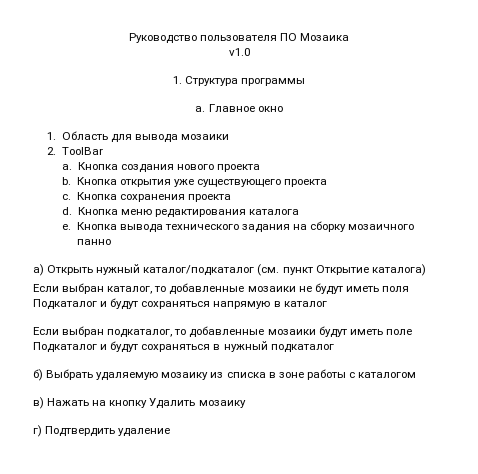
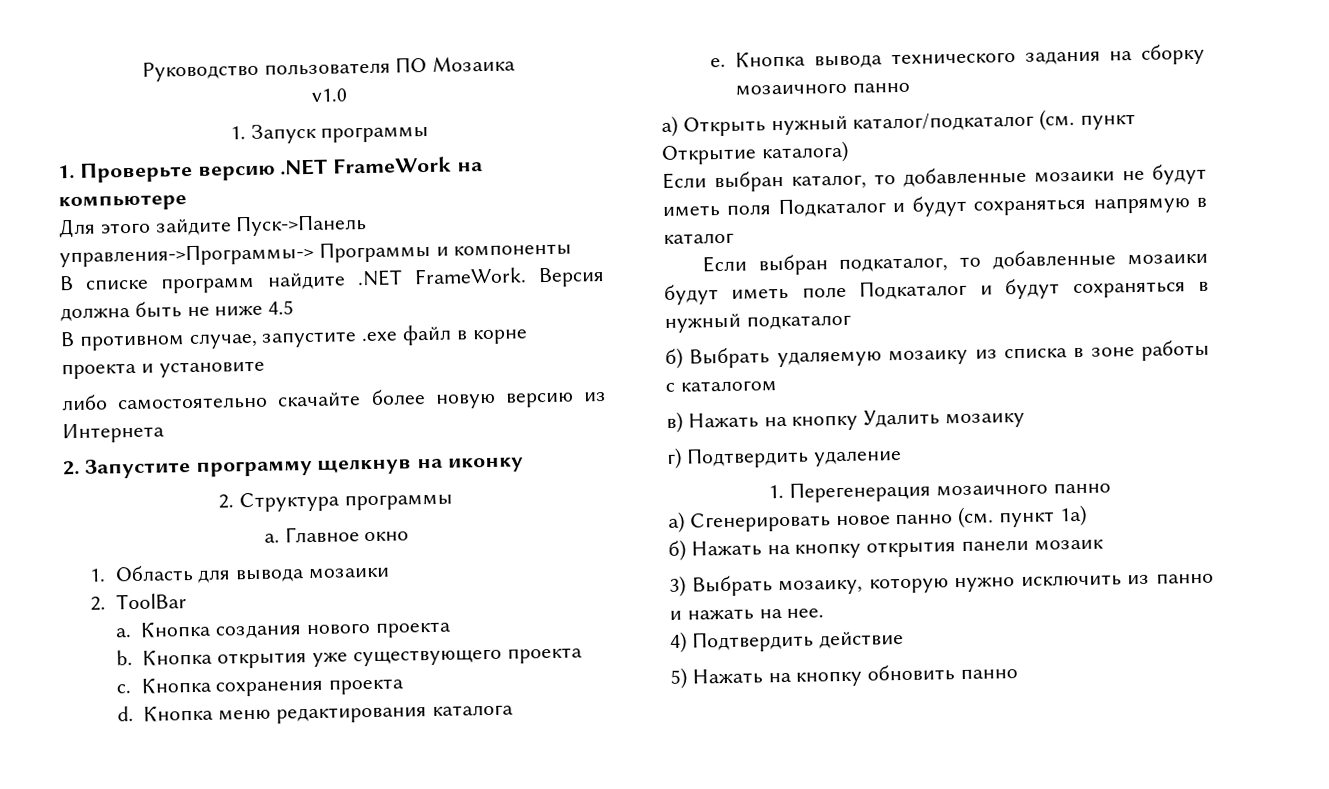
(182, 80) none -> [250,123,430,144] [58,156,484,183] [58,194,187,212] [58,214,368,239] [59,240,573,268] [59,267,605,294] [60,300,295,322] [60,324,528,351] [61,360,265,380] [61,389,607,411] [62,422,165,444] [63,457,525,479] [218,494,235,509] Запуск программы // 1. Проверьте версию .NET FrameWork на компьютере // Для этого зайдите Пуск->Панель управления->Программы-> Программы и компоненты // В списке программ найдите .NET FrameWork. Версия должна быть не ниже 4.5 // В противном случае, запустите .exe файл в корне проекта и установите // либо самостоятельно скачайте более новую версию из Интернета // 2. Запустите программу щелкнув на иконку // 2.
(171, 432) none -> [768,480,1111,503] [667,504,1087,533] [668,539,1104,561] [669,572,1214,597] [669,608,825,621] [670,630,904,653] [670,664,1019,689] // 1. Перегенерация мозаичного панно // а) Сгенерировать новое панно (см. пункт 1а) // б) Нажать на кнопку открытия панели мозаик // 3) Выбрать мозаику, которую нужно исключить из панно и нажать на нее. // 4) Подтвердить действие // 5) Нажать на кнопку обновить панно

